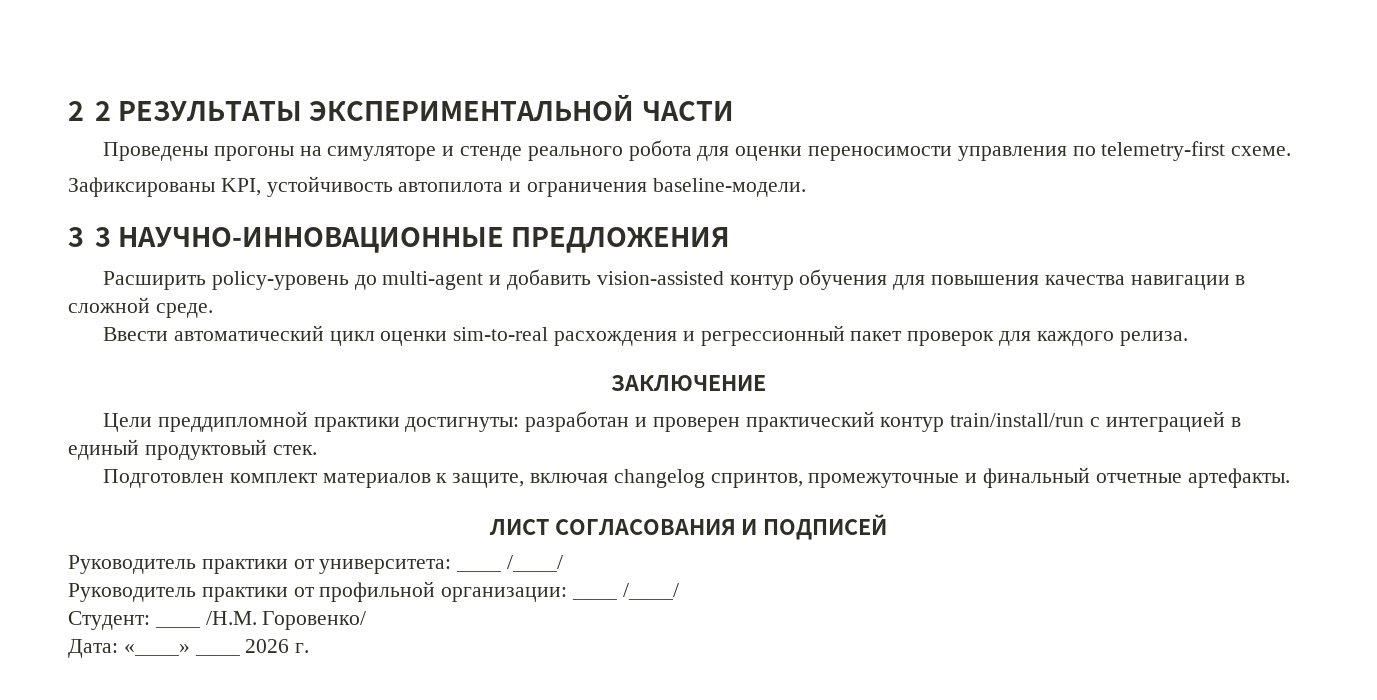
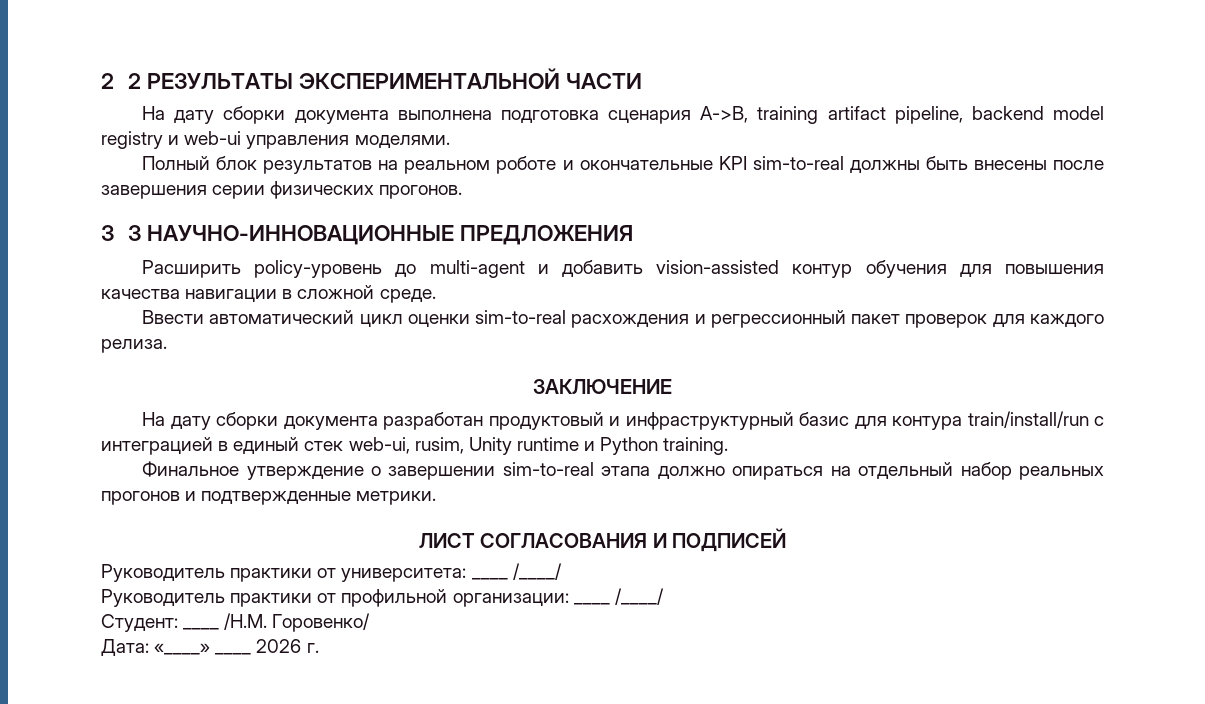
[102,140,1292,161] [68,176,806,197] Проведены прогоны на симуляторе и стенде реального робота для оценки переносимости управления по telemetry-first схеме. // Зафиксированы KPI, устойчивость автопилота и ограничения baseline-модели. -> [142,106,1105,124] [101,131,450,149] [142,156,1105,174] [101,181,463,199] На дату сборки документа выполнена подготовка сценария A->B, training artifact pipeline, backend model registry и web-ui управления моделями. // Полный блок результатов на реальном роботе и окончательные KPI sim-to-real должны быть внесены после завершения серии физических прогонов.
[102,411,945,432] Цели преддипломной практики достигнуты: разработан и проверен практический контур -> [142,412,963,430] На дату сборки документа разработан продуктовый и инфраструктурный базис для контура
[144,439,317,460] [102,467,1290,488] продуктовый стек. // Подготовлен комплект материалов к защите, включая changelog спринтов, промежуточные и финальный отчетные артефакты. -> [304,437,729,455] [142,461,1105,480] [101,491,437,505] стек web-ui, rusim, Unity runtime и Python training. // Финальное утверждение о завершении sim-to-real этапа должно опираться на отдельный набор реальных прогонов и подтвержденные метрики.

